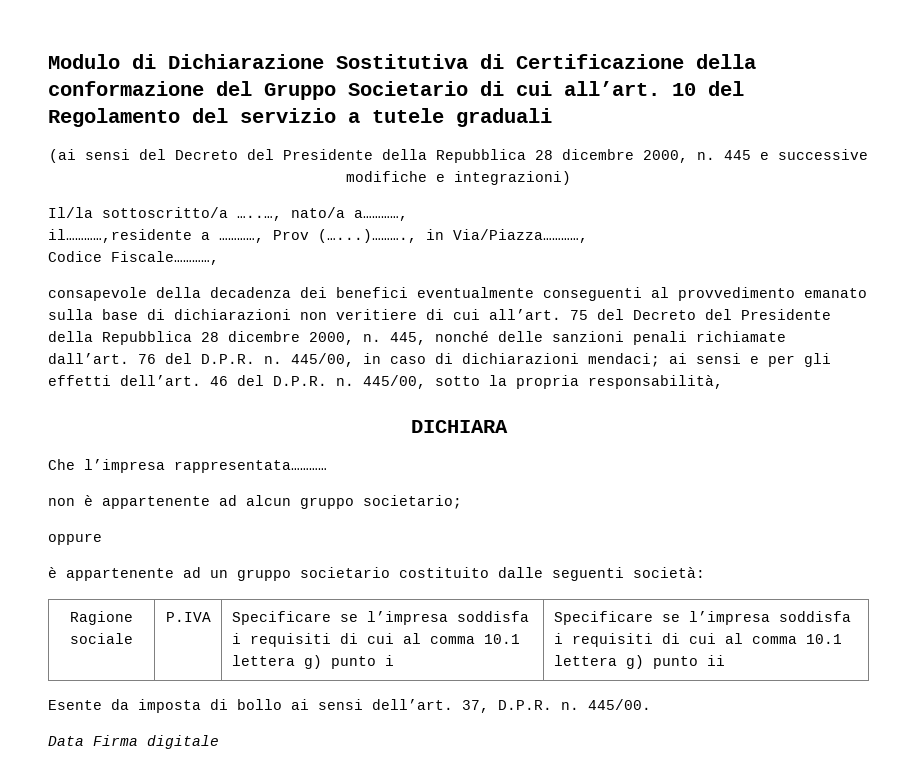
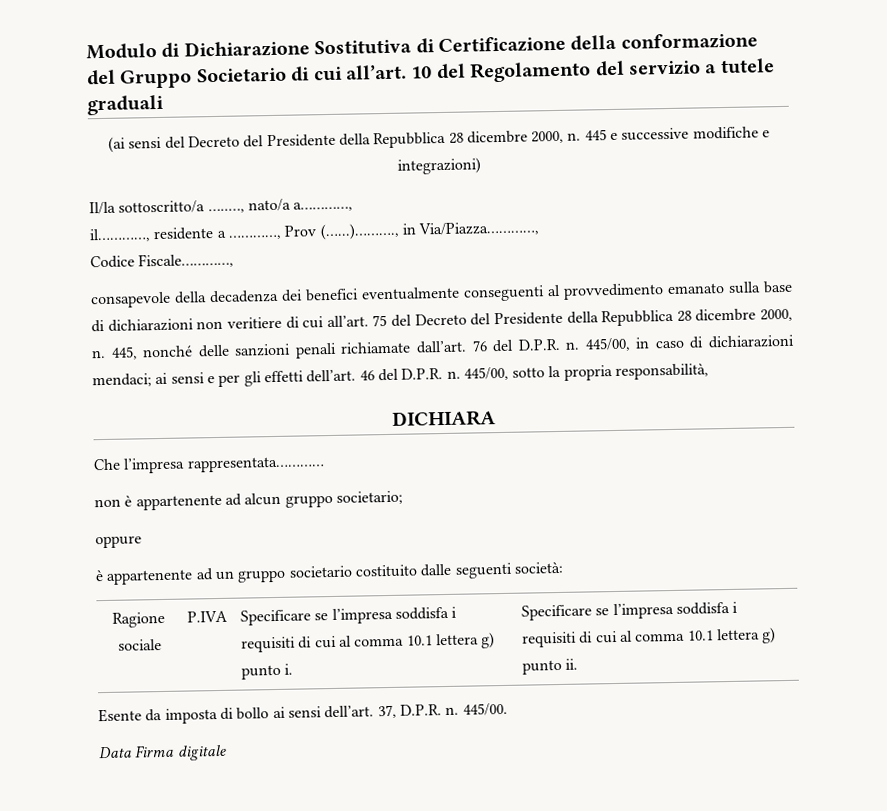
[48,229,192,243] il…………,residente -> [89,227,215,243] il…………, residente
[384,655,394,666] i -> [284,663,294,675] i.
[706,655,725,666] ii -> [565,658,579,670] ii.

